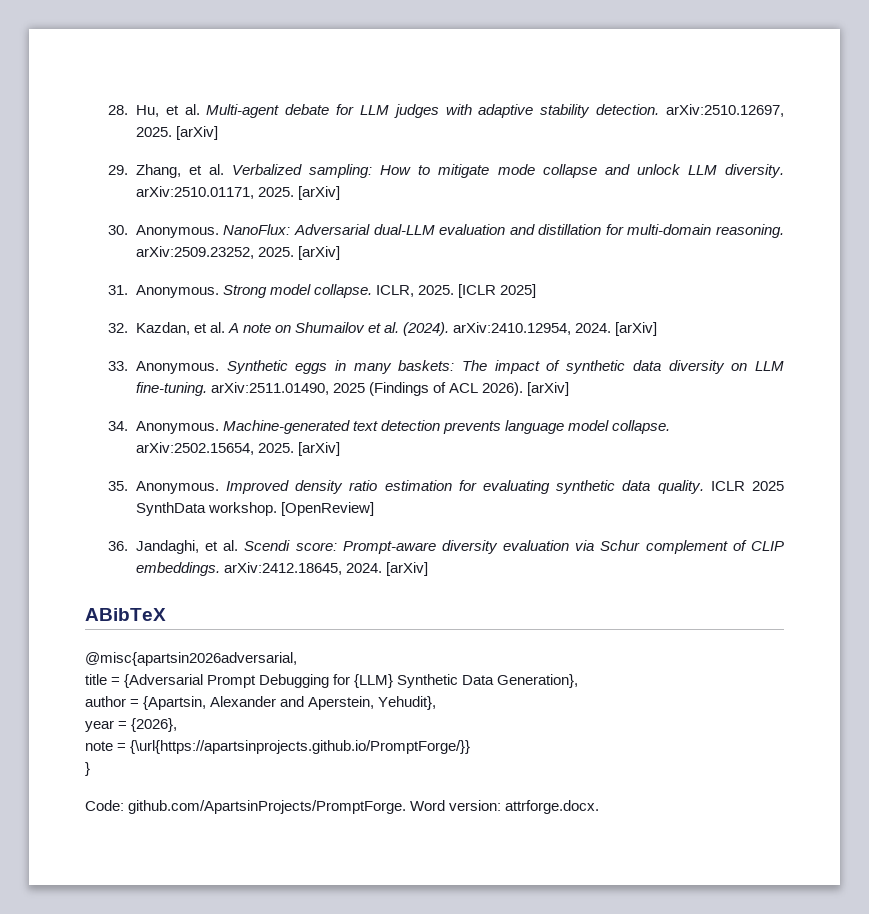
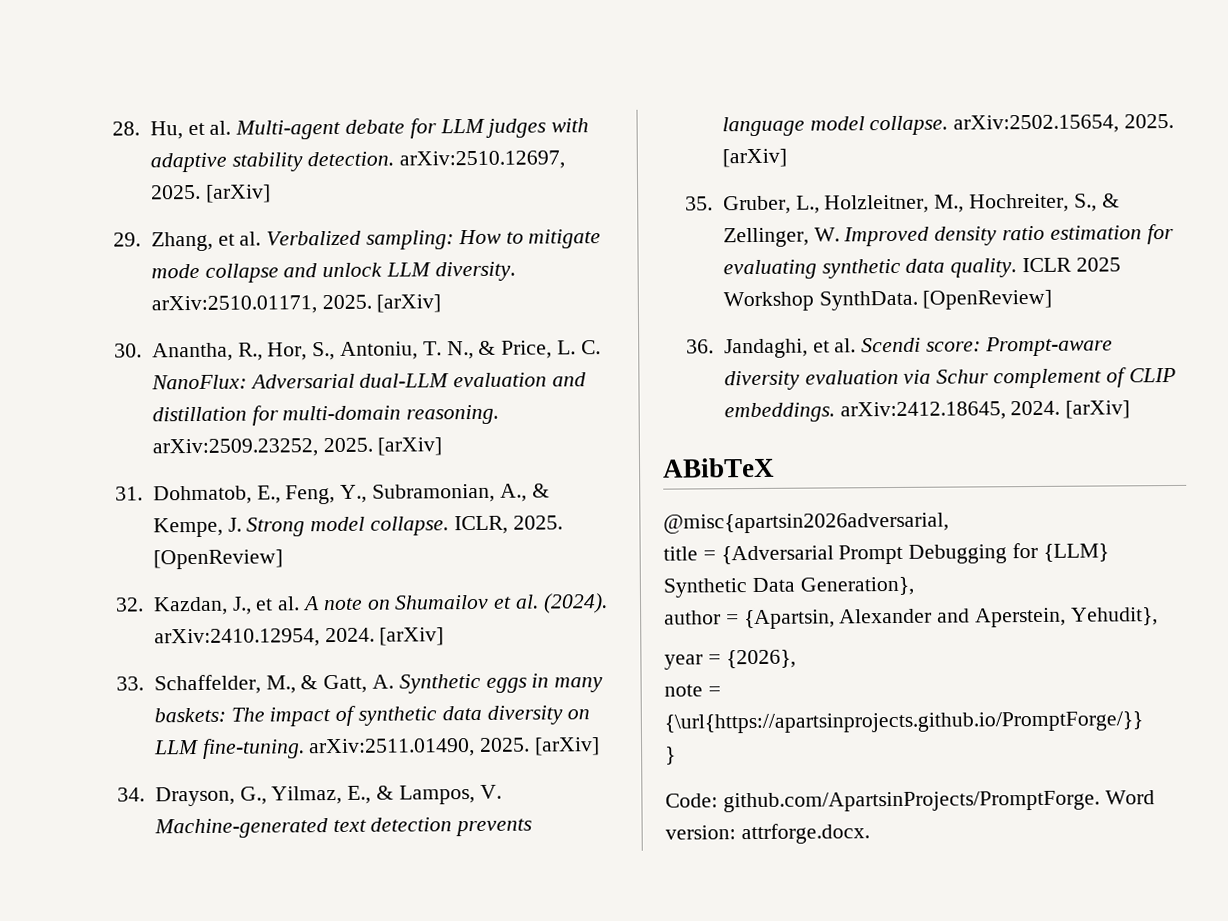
[135,225,219,238] Anonymous. -> [151,340,601,362] Anantha, R., Hor, S., Antoniu, T. N., & Price, L. C.
[135,285,219,298] Anonymous. -> [152,483,550,505] [152,517,242,538] Dohmatob, E., Feng, Y., Subramonian, A., & Kempe, J.
[458,284,537,298] [ICLR 2025] -> [152,549,283,570] [OpenReview]
(190, 328) none -> [231,596,252,615] J.,
[135,361,219,374] Anonymous. -> [153,674,394,695] Schaffelder, M., & Gatt, A.
[332,382,570,396] [108,421,219,434] 2025 (Findings of ACL 2026). [arXiv] // 34. Anonymous. -> [479,737,600,756] [116,784,502,807] 2025. [arXiv] // 34. Drayson, G., Yilmaz, E., & Lampos, V.
[135,481,219,494] Anonymous. -> [722,193,1120,215] [722,227,840,248] Gruber, L., Holzleitner, M., Hochreiter, S., & Zellinger, W.
[135,502,277,516] SynthData workshop. -> [722,290,918,312] Workshop SynthData.

